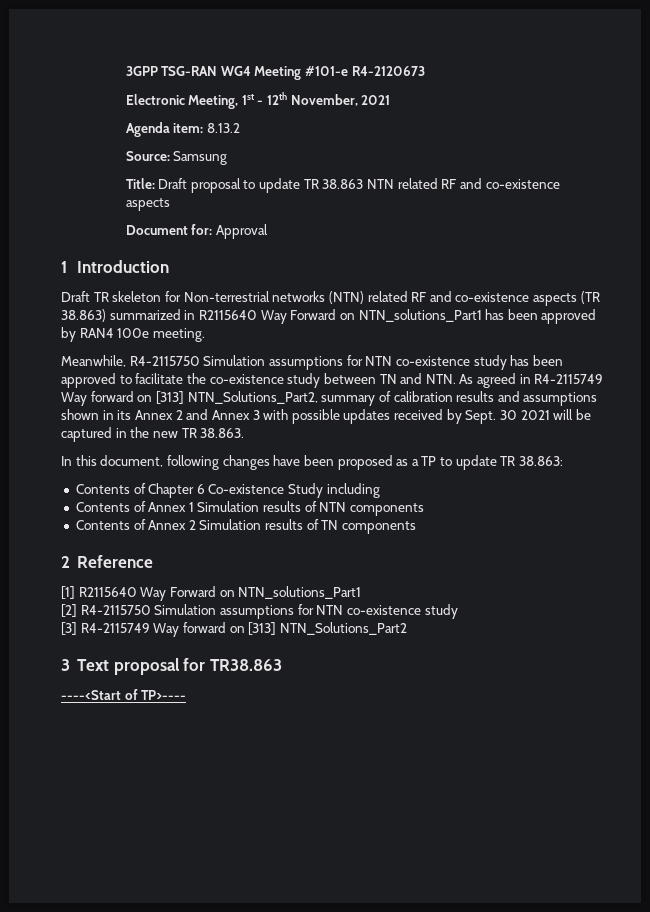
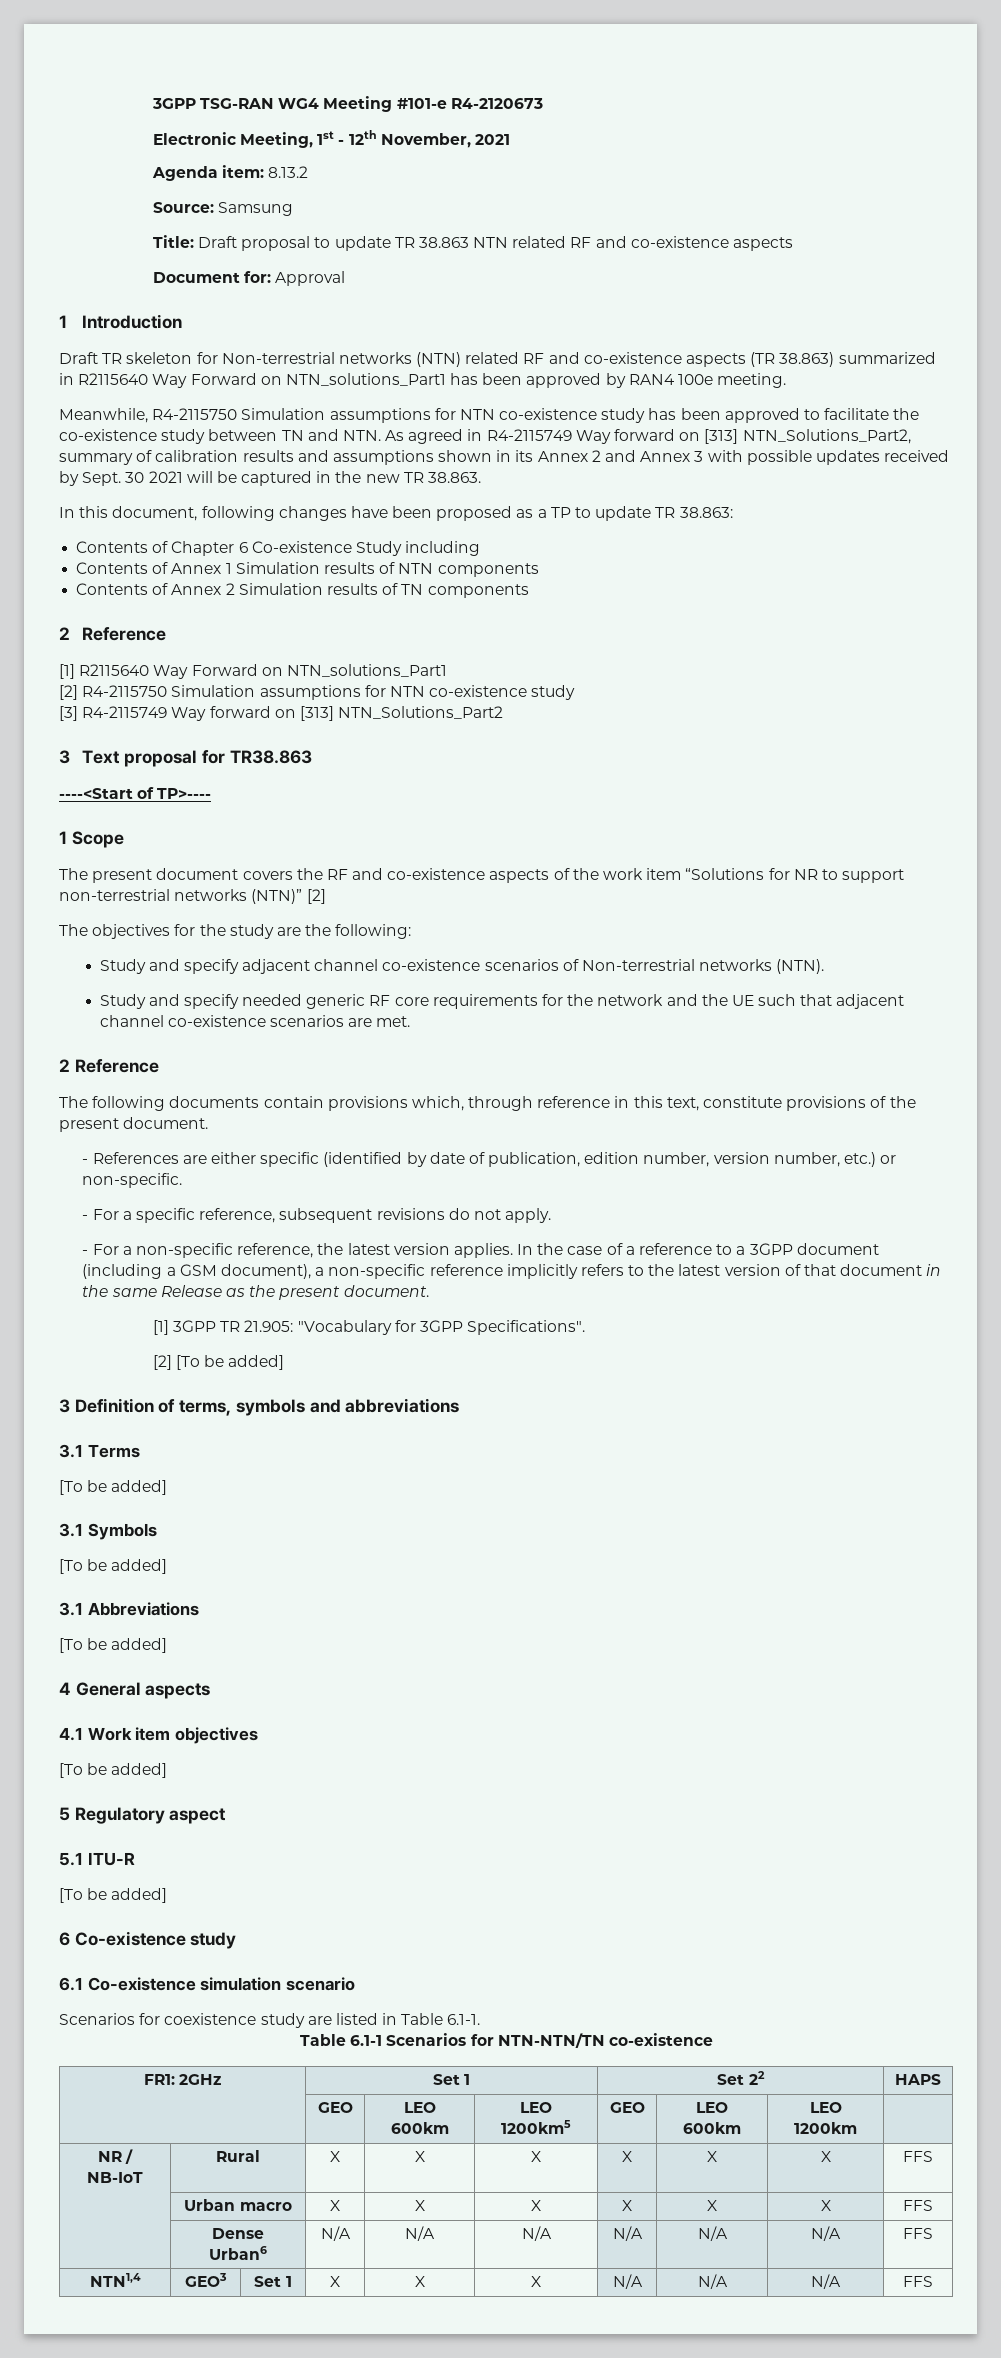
(187, 695) none -> [59,831,124,848] [59,868,905,883] [59,889,326,904] [59,924,412,939] [99,959,825,974] [99,994,905,1009] [99,1015,411,1027] [59,1059,159,1073] [59,1096,916,1111] [59,1117,209,1132] [82,1152,897,1167] [82,1173,183,1188] [82,1208,552,1223] [82,1243,879,1258] [82,1264,942,1279] [82,1285,429,1300] [152,1320,586,1335] [152,1355,285,1370] [59,1398,460,1416] [59,1444,140,1458] [59,1480,168,1495] [59,1523,157,1540] [59,1559,168,1574] [59,1602,199,1616] [59,1638,168,1653] [59,1682,211,1699] [59,1727,258,1744] [59,1763,168,1778] [59,1807,227,1824] [59,1852,135,1866] [59,1888,168,1903] [59,1931,237,1949] [59,1977,355,1991] [59,2013,481,2028] [300,2033,713,2048] [143,2074,222,2085] [432,2074,471,2085] [717,2071,765,2085] [895,2074,941,2085] [317,2102,353,2113] [403,2102,436,2113] [390,2122,449,2134] [520,2102,552,2113] [501,2120,571,2134] [609,2102,645,2113] [696,2102,728,2113] [683,2122,741,2134] [809,2102,842,2113] [794,2122,857,2134] [97,2149,134,2164] [87,2172,143,2183] [216,2150,260,2162] [330,2151,340,2162] [414,2151,425,2162] [531,2151,541,2162] [622,2151,632,2162] [707,2151,717,2162] [820,2151,831,2162] [903,2151,933,2162] [184,2199,292,2211] [330,2200,340,2211] [414,2200,425,2211] [531,2200,541,2211] [622,2200,632,2211] [707,2200,717,2211] [820,2200,831,2211] [903,2200,933,2211] [212,2228,264,2239] [209,2246,267,2260] [320,2226,351,2241] [405,2226,435,2241] [521,2226,552,2241] [612,2226,643,2241] [697,2226,728,2241] [811,2226,841,2241] [903,2228,933,2239] [89,2273,141,2287] [184,2273,227,2287] [254,2276,292,2287] [330,2276,340,2287] [414,2276,425,2287] [531,2276,541,2287] [612,2274,643,2289] [697,2274,728,2289] [811,2274,841,2289] [903,2276,933,2287] // 1 Scope // The present document covers the RF and co-existence aspects of the work item “Solutions for NR to support non-terrestrial networks (NTN)” [2] // The objectives for the study are the following: // Study and specify adjacent channel co-existence scenarios of Non-terrestrial networks (NTN). // Study and specify needed generic RF core requirements for the network and the UE such that adjacent channel co-existence scenarios are met. // 2 Reference // The following documents contain provisions which, through reference in this text, constitute provisions of the present document. // - References are either specific (identified by date of publication, edition number, version number, etc.) or non-specific. // - For a specific reference, subsequent revisions do not apply. // - For a non-specific reference, the latest version applies. In the case of a reference to a 3GPP document (including a GSM document), a non-specific reference implicitly refers to the latest version of that document in the same Release as the present document. // [1] 3GPP TR 21.905: "Vocabulary for 3GPP Specifications". // [2] [To be added] // 3 Definition of terms, symbols and abbreviations // 3.1 Terms // [To be added] // 3.1 Symbols // [To be added] // 3.1 Abbreviations // [To be added] // 4 General aspects // 4.1 Work item objectives // [To be added] // 5 Regulatory aspect // 5.1 ITU-R // [To be added] // 6 Co-existence study // 6.1 Co-existence simulation scenario // Scenarios for coexistence study are listed in Table 6.1-1. // Table 6.1-1 Scenarios for NTN-NTN/TN co-existence // FR1: 2GHz | Set 1 | Set 22 | HAPS // | GEO | LEO 600km | LEO 1200km5 | GEO | LEO 600km | LEO 1200km | // NR / NB-IoT | Rural | X | X | X | X | X | X | FFS // | Urban macro | X | X | X | X | X | X | FFS // | Dense Urban6 | N/A | N/A | N/A | N/A | N/A | N/A | FFS // NTN1,4 | GEO3 | Set 1 | X | X | X | N/A | N/A | N/A | FFS

